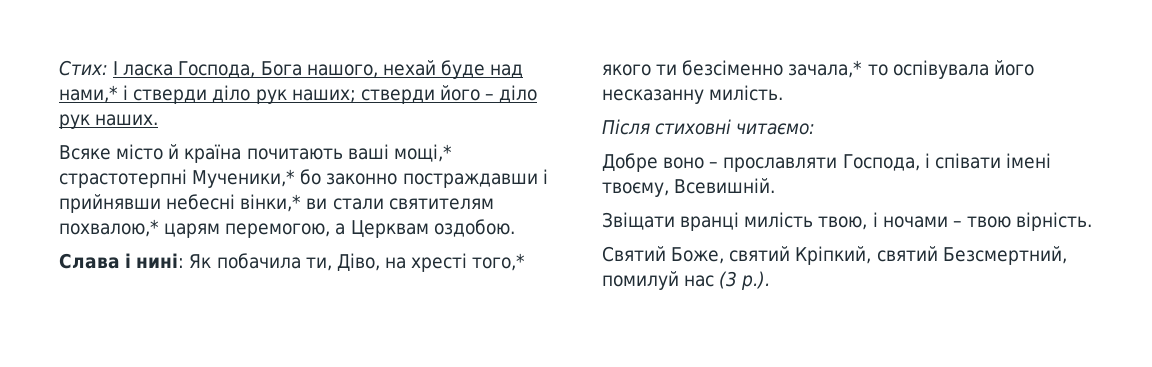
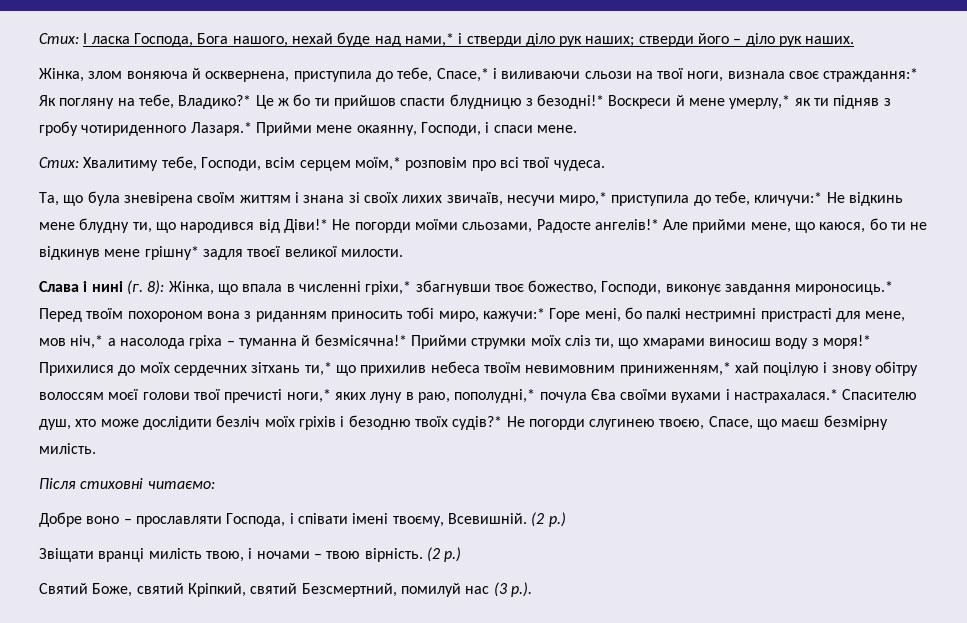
[59,144,452,163] [59,169,548,188] [59,194,494,213] [59,219,515,238] [59,253,526,272] [602,60,1034,79] [602,89,704,104] Всяке місто й країна почитають ваші мощі,* страстотерпні Мученики,* бо законно постраждавши і прийнявши небесні вінки,* ви стали святителям похвалою,* царям перемогою, а Церквам оздобою. // Слава і нині: Як побачила ти, Діво, на хресті того,* якого ти безсіменно зачала,* то оспівувала його несказанну -> [39,67,919,82] [39,94,891,109] [39,121,577,136] [39,156,605,171] [39,191,904,206] [39,218,928,233] [39,246,403,260] [39,280,894,295] [39,307,906,322] [39,334,872,349] [39,361,919,376] [39,389,918,403] [39,415,888,430] Жінка, злом воняюча й осквернена, приступила до тебе, Спасе,* і виливаючи сльози на твої ноги, визнала своє страждання:* Як погляну на тебе, Владико?* Це ж бо ти прийшов спасти блудницю з безодні!* Воскреси й мене умерлу,* як ти підняв з гробу чотириденного Лазаря.* Прийми мене окаянну, Господи, і спаси мене. // Стих: Хвалитиму тебе, Господи, всім серцем моїм,* розповім про всі твої чудеса. // Та, що була зневірена своїм життям і знана зі своїх лихих звичаїв, несучи миро,* приступила до тебе, кличучи:* Не відкинь мене блудну ти, що народився від Діви!* Не погорди моїми сльозами, Радосте ангелів!* Але прийми мене, що каюся, бо ти не відкинув мене грішну* задля твоєї великої милости. // Слава і нині (г. 8): Жінка, що впала в численні гріхи,* збагнувши твоє божество, Господи, виконує завдання мироносиць.* Перед твоїм похороном вона з риданням приносить тобі миро, кажучи:* Горе мені, бо палкі нестримні пристрасті для мене, мов ніч,* а насолода гріха – туманна й безмісячна!* Прийми струмки моїх сліз ти, що хмарами виносиш воду з моря!* Прихилися до моїх сердечних зітхань ти,* що прихилив небеса твоїм невимовним приниженням,* хай поцілую і знову обітру волоссям моєї голови твої пречисті ноги,* яких луну в раю, пополудні,* почула Єва своїми вухами і настрахалася.* Спасителю душ, хто може дослідити безліч моїх гріхів і безодню твоїх судів?* Не погорди слугинею твоєю, Спасе, що маєш безмірну
(776, 186) none -> [531,512,566,527] (2 р.)
(1093, 221) none -> [426,547,462,562] (2 р.)

